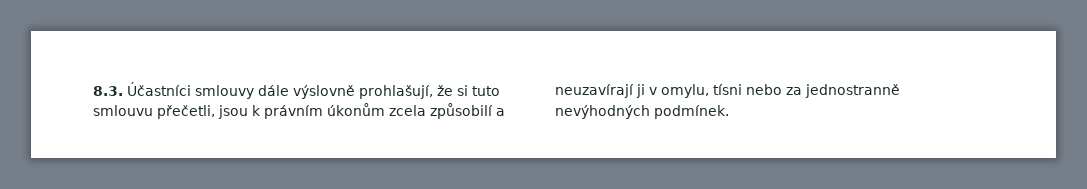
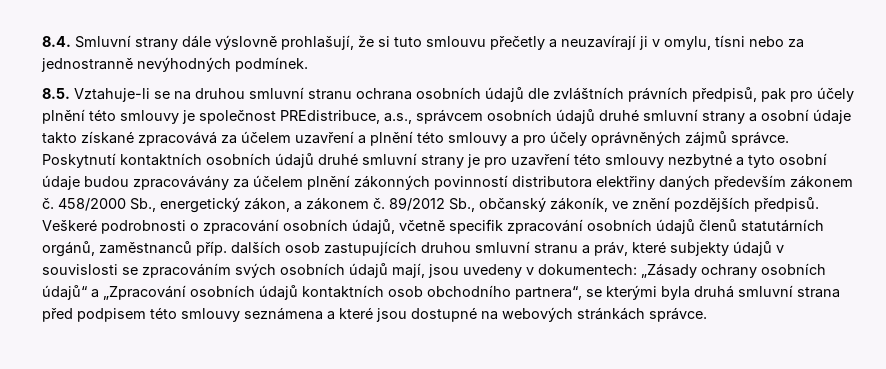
[93,82,254,99] 8.3. Účastníci smlouvy -> [42,35,178,50] 8.4. Smluvní strany
[157,103,493,119] přečetli, jsou k právním úkonům zcela způsobilí -> [490,36,545,50] přečetly
(729, 112) none -> [42,87,854,102] [42,109,851,124] [42,131,789,146] [42,153,827,168] [42,175,853,190] [42,197,819,213] [42,219,824,234] [42,241,784,257] [42,263,826,278] [42,285,840,300] [42,307,707,322] // 8.5. Vztahuje-li se na druhou smluvní stranu ochrana osobních údajů dle zvláštních právních předpisů, pak pro účely plnění této smlouvy je společnost PREdistribuce, a.s., správcem osobních údajů druhé smluvní strany a osobní údaje takto získané zpracovává za účelem uzavření a plnění této smlouvy a pro účely oprávněných zájmů správce. Poskytnutí kontaktních osobních údajů druhé smluvní strany je pro uzavření této smlouvy nezbytné a tyto osobní údaje budou zpracovávány za účelem plnění zákonných povinností distributora elektřiny daných především zákonem č. 458/2000 Sb., energetický zákon, a zákonem č. 89/2012 Sb., občanský zákoník, ve znění pozdějších předpisů. Veškeré podrobnosti o zpracování osobních údajů, včetně specifik zpracování osobních údajů členů statutárních orgánů, zaměstnanců příp. dalších osob zastupujících druhou smluvní stranu a práv, které subjekty údajů v souvislosti se zpracováním svých osobních údajů mají, jsou uvedeny v dokumentech: „Zásady ochrany osobních údajů“ a „Zpracování osobních údajů kontaktních osob obchodního partnera“, se kterými byla druhá smluvní strana před podpisem této smlouvy seznámena a které jsou dostupné na webových stránkách správce.

